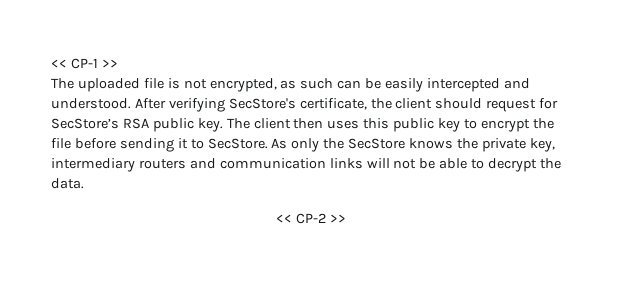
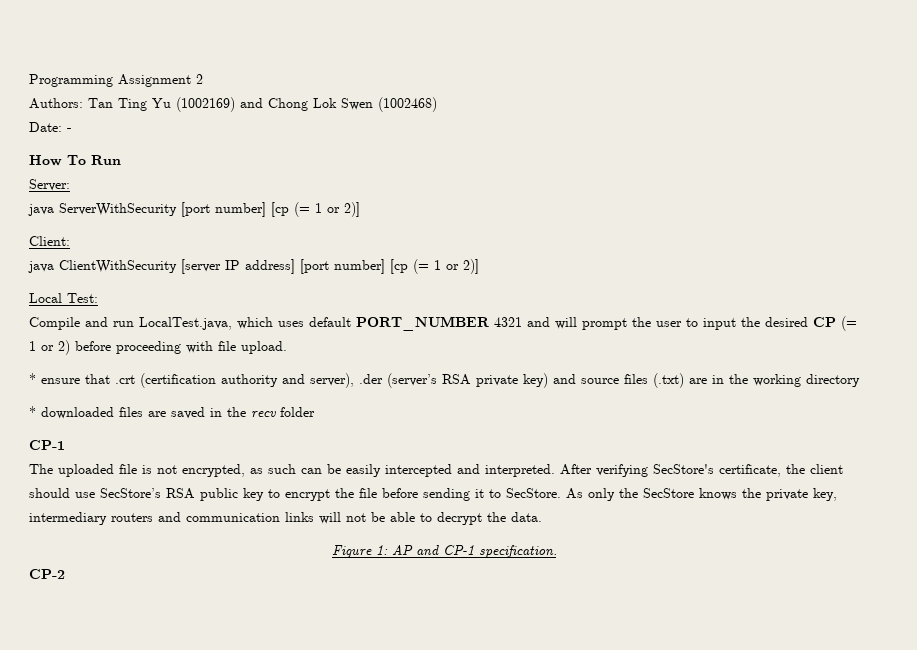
[51,58,118,69] << CP-1 >> -> [29,74,203,87] [29,97,437,112] [29,122,72,132] [29,155,121,166] [29,179,70,191] [28,202,360,217] [29,236,70,246] [28,259,479,274] [29,293,98,303] [29,316,857,331] [29,340,287,355] [29,373,860,388] [29,406,315,419] [29,440,65,450] Programming Assignment 2 // Authors: Tan Ting Yu (1002169) and Chong Lok Swen (1002468) // Date: - // How To Run // Server: // java ServerWithSecurity [port number] [cp (= 1 or 2)] // Client: // java ClientWithSecurity [server IP address] [port number] [cp (= 1 or 2)] // Local Test: // Compile and run LocalTest.java, which uses default PORT_NUMBER 4321 and will prompt the user to input the desired CP (= 1 or 2) before proceeding with file upload. // * ensure that .crt (certification authority and server), .der (server’s RSA private key) and source files (.txt) are in the working directory // * downloaded files are saved in the recv folder // CP-1
[51,98,131,109] understood. -> [485,464,555,477] interpreted.
[486,98,559,112] request for -> [75,492,95,498] use
[197,118,435,132] key. The client then uses this public -> (238, 494) none
[276,213,346,224] << CP-2 >> -> [331,545,557,558] [29,569,65,579] Figure 1: AP and CP-1 specification. // CP-2

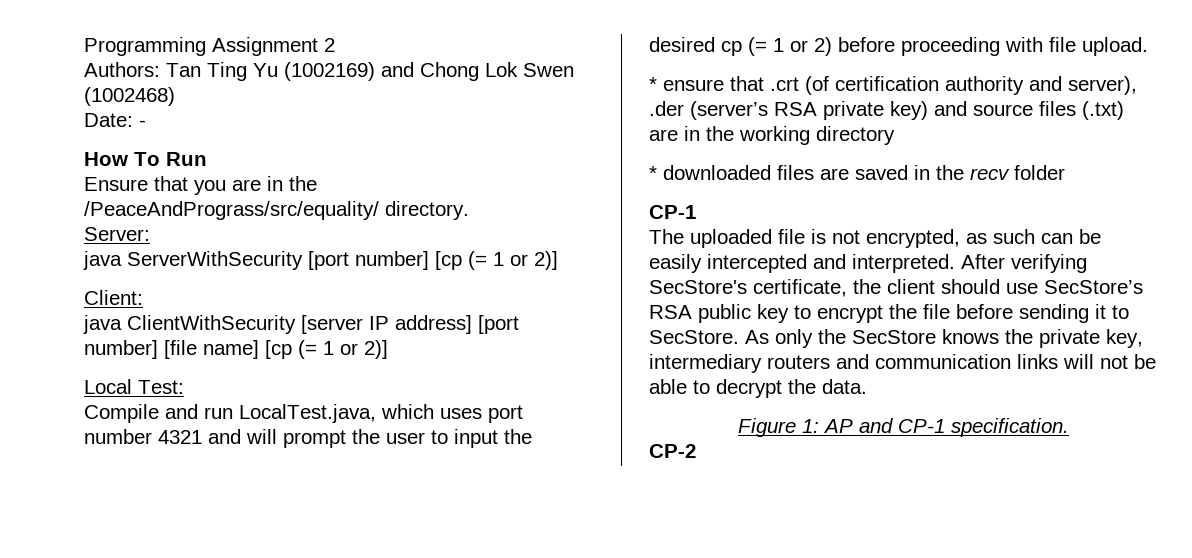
(121, 160) none -> [84,176,317,195] [84,201,469,220] // Ensure that you are in the /PeaceAndPrograss/src/equality/ directory.
(385, 266) none -> [164,340,259,359] [file name]
[309,316,490,331] default PORT_NUMBER -> [488,405,523,423] [84,429,152,444] port number
[813,317,836,327] CP -> [721,41,742,56] cp
[140,373,216,388] (certification -> [805,76,939,95] (of certification

